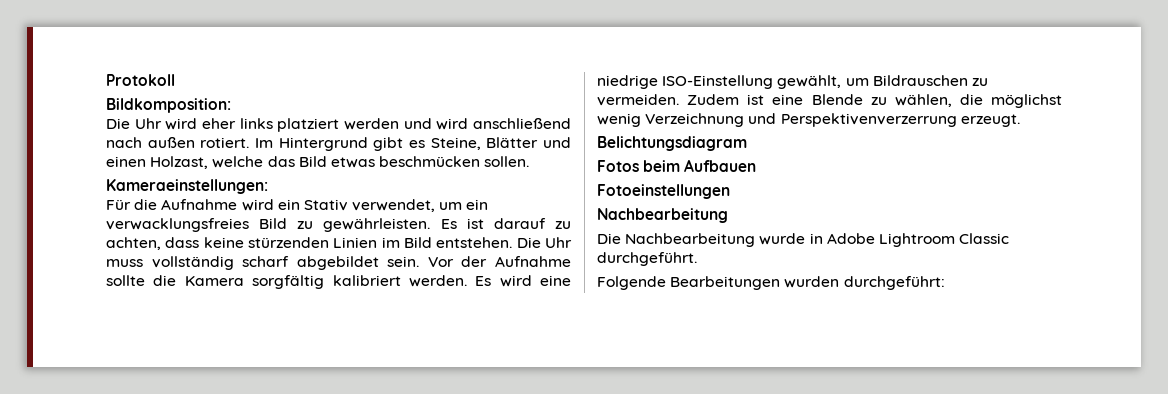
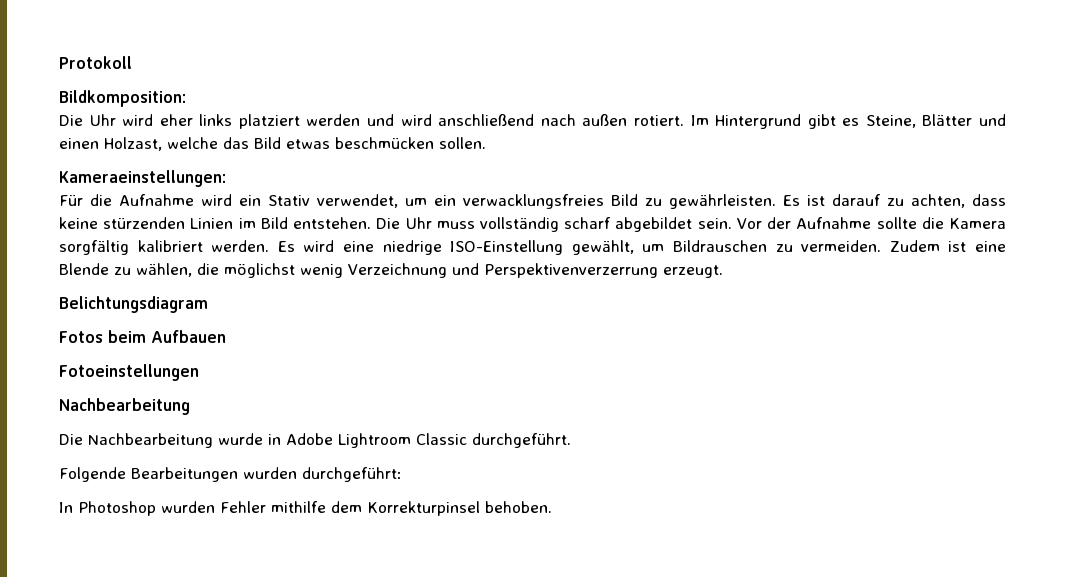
(945, 283) none -> [59,501,552,516] // In Photoshop wurden Fehler mithilfe dem Korrekturpinsel behoben.

